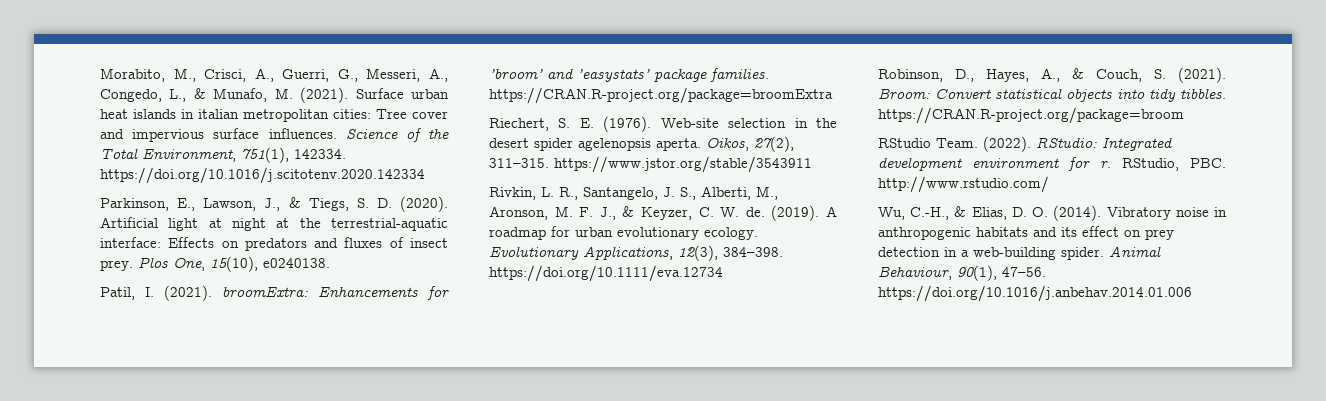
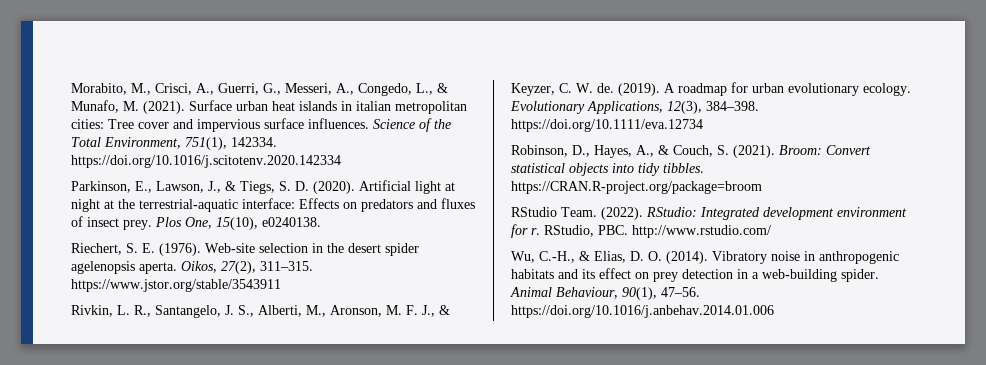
[100,285,449,301] [489,68,769,82] [489,87,833,104] // Patil, I. (2021). broomExtra: Enhancements for ’broom’ and ’easystats’ package families. https://CRAN.R-project.org/package=broomExtra -> (321, 222) none

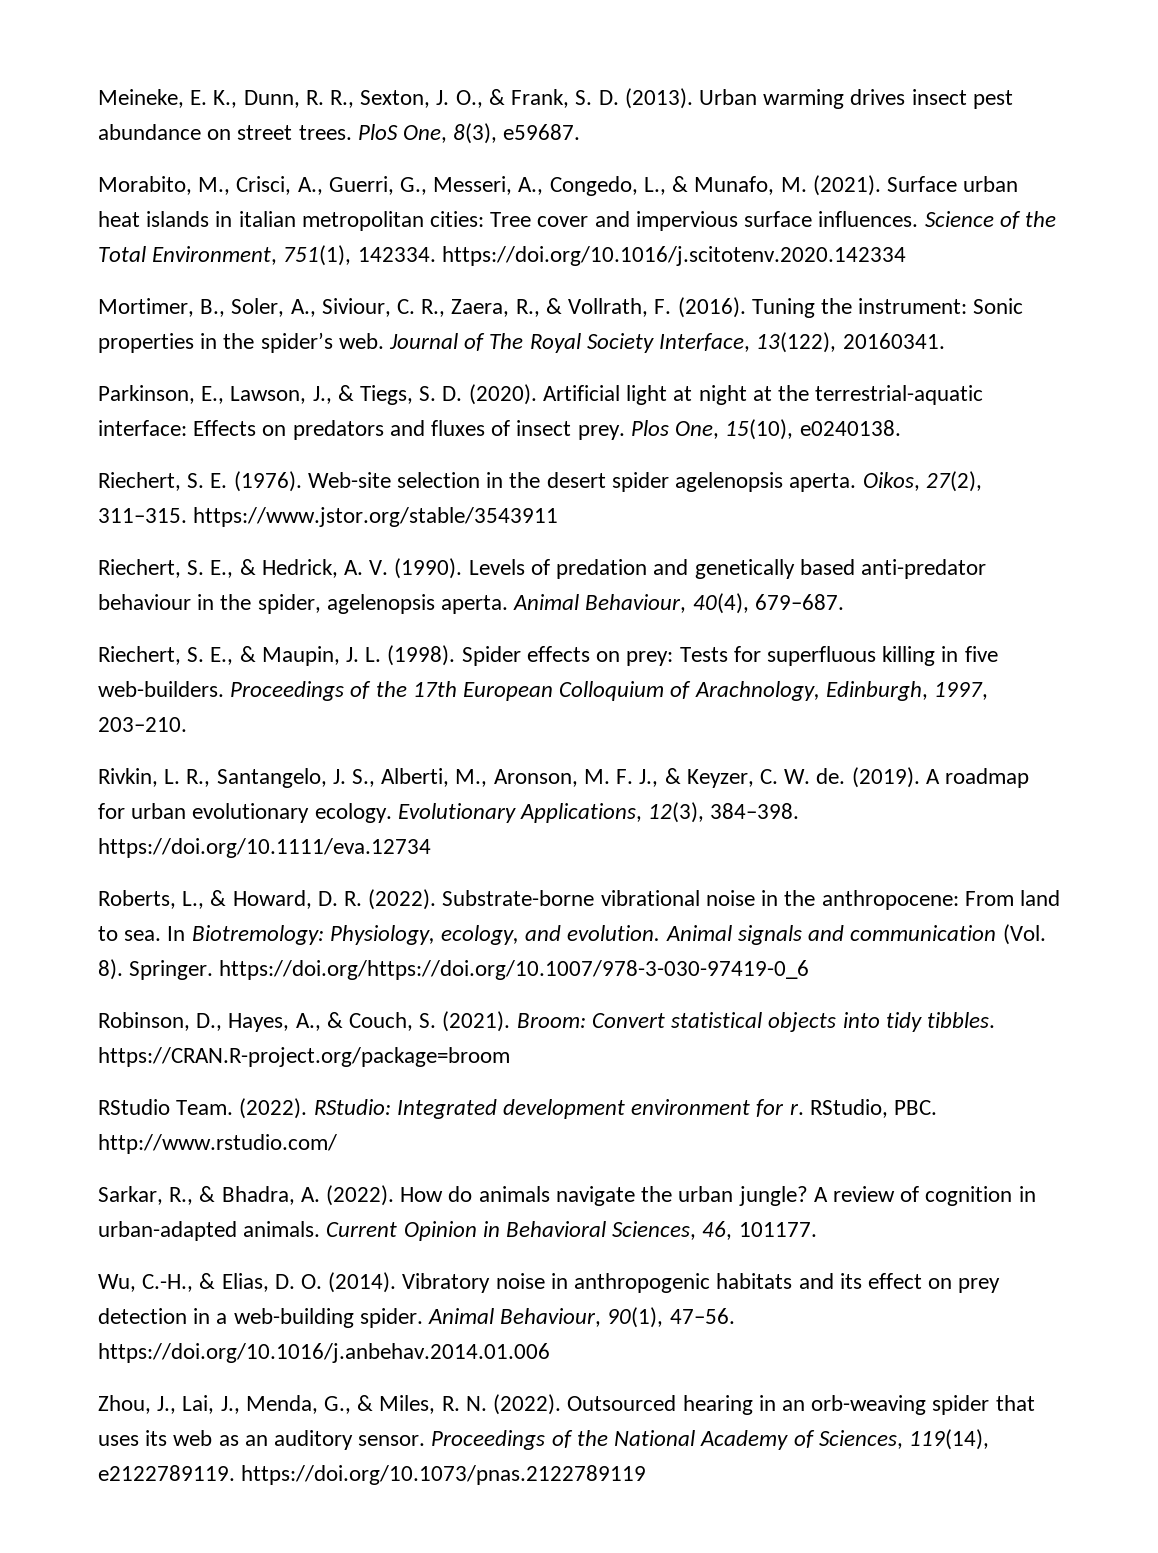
(71, 89) none -> [98,88,1013,109] [98,123,581,144] Meineke, E. K., Dunn, R. R., Sexton, J. O., & Frank, S. D. (2013). Urban warming drives insect pest abundance on street trees. PloS One, 8(3), e59687. //
(341, 161) none -> [98,297,1024,318] [98,332,945,353] // Mortimer, B., Soler, A., Siviour, C. R., Zaera, R., & Vollrath, F. (2016). Tuning the instrument: Sonic properties in the spider’s web. Journal of The Royal Society Interface, 13(122), 20160341.
(281, 285) none -> [98,558,986,579] [98,593,844,614] [98,645,998,666] [98,681,989,701] [98,717,187,732] // Riechert, S. E., & Hedrick, A. V. (1990). Levels of predation and genetically based anti-predator behaviour in the spider, agelenopsis aperta. Animal Behaviour, 40(4), 679–687. // Riechert, S. E., & Maupin, J. L. (1998). Spider effects on prey: Tests for superfluous killing in five web-builders. Proceedings of the 17th European Colloquium of Arachnology, Edinburgh, 1997, 203–210.
(703, 125) none -> [98,889,1060,910] [98,924,1046,945] [98,959,810,980] // Roberts, L., & Howard, D. R. (2022). Substrate-borne vibrational noise in the anthropocene: From land to sea. In Biotremology: Physiology, ecology, and evolution. Animal signals and communication (Vol. 8). Springer. https://doi.org/https://doi.org/10.1007/978-3-030-97419-0_6
(771, 231) none -> [98,1185,1036,1206] [98,1221,817,1241] // Sarkar, R., & Bhadra, A. (2022). How do animals navigate the urban jungle? A review of cognition in urban-adapted animals. Current Opinion in Behavioral Sciences, 46, 101177.
(774, 311) none -> [98,1394,1035,1415] [98,1429,989,1450] [98,1465,647,1485] // Zhou, J., Lai, J., Menda, G., & Miles, R. N. (2022). Outsourced hearing in an orb-weaving spider that uses its web as an auditory sensor. Proceedings of the National Academy of Sciences, 119(14), e2122789119. https://doi.org/10.1073/pnas.2122789119

